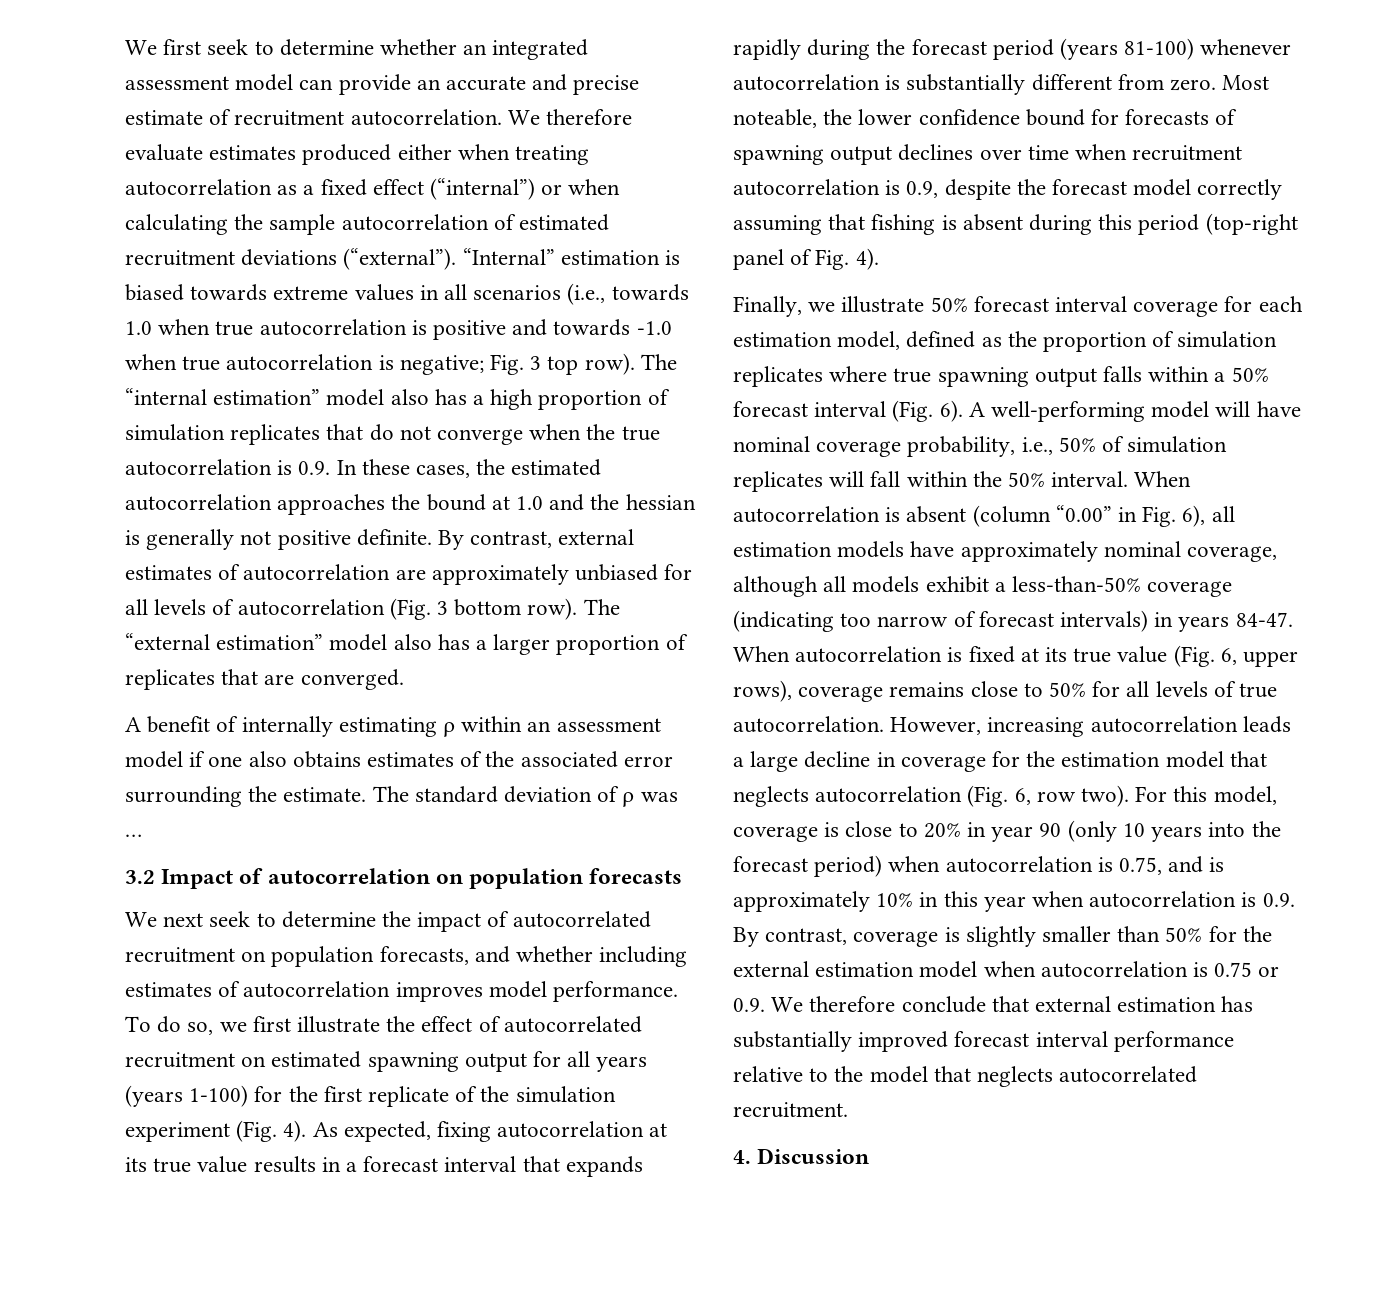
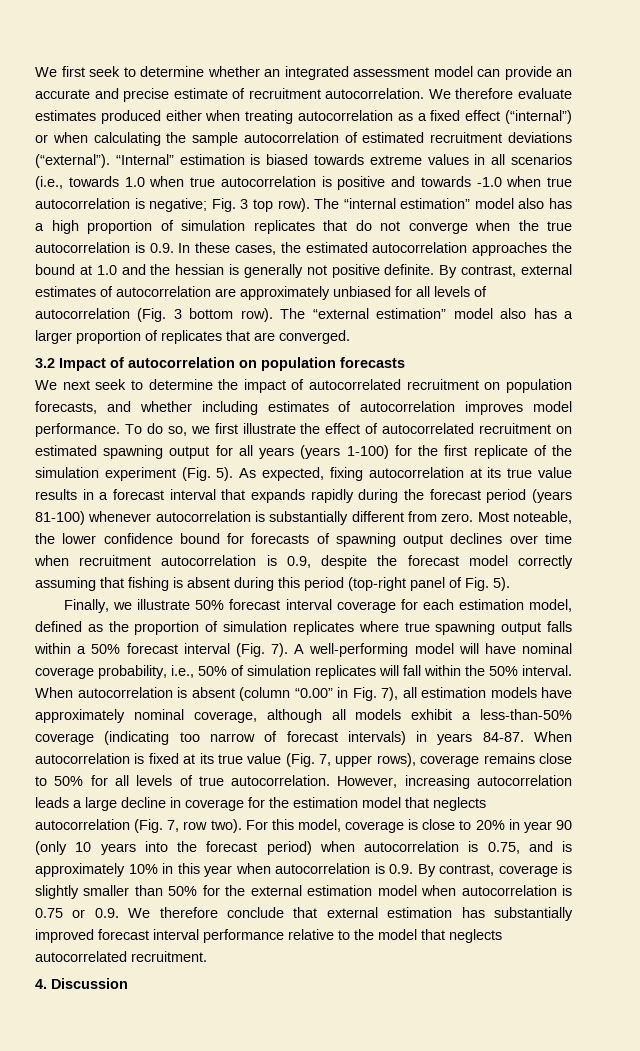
[125,716,661,737] [125,751,673,768] [125,786,678,807] [125,834,142,837] // A benefit of internally estimating ρ within an assessment model if one also obtains estimates of the associated error surrounding the estimate. The standard deviation of ρ was … -> (350, 337) none
[283,1120,307,1142] 4). -> [216,467,234,481] 5).
[855,248,879,270] 4). -> [493,577,510,591] 5).
[939,400,963,422] 6). -> [271,643,288,657] 7).
[1182,505,1206,527] 6), -> [381,687,398,701] 7),
[1235,612,1293,627] 84-47. -> [482,732,524,742] 84-87.
[1220,648,1237,665] 6, -> [319,754,332,766] 7,
[1014,788,1031,805] 6, -> [167,820,180,832] 7,

